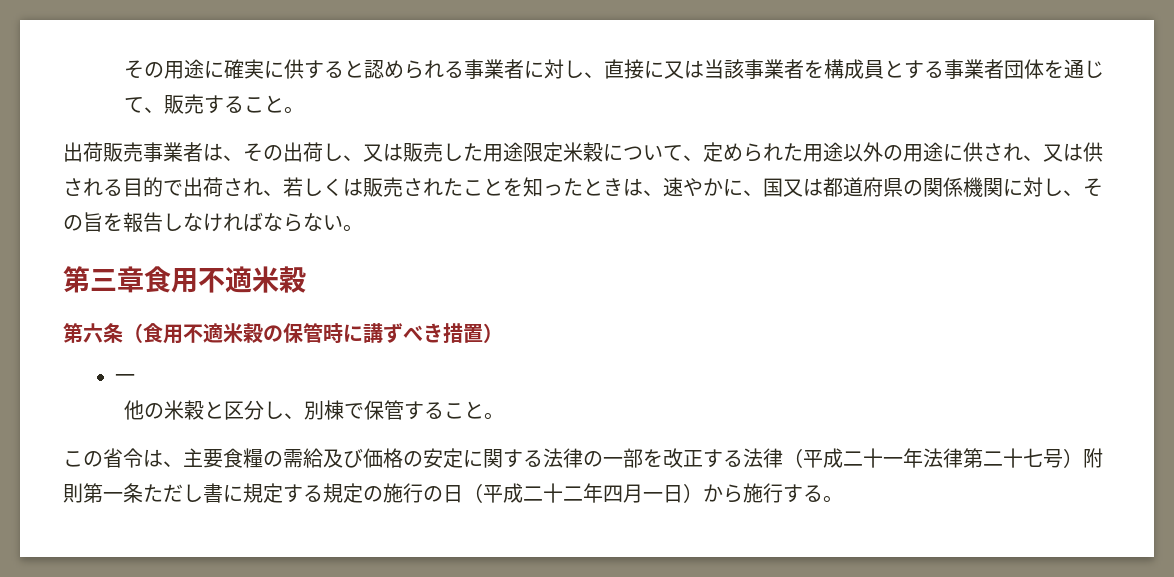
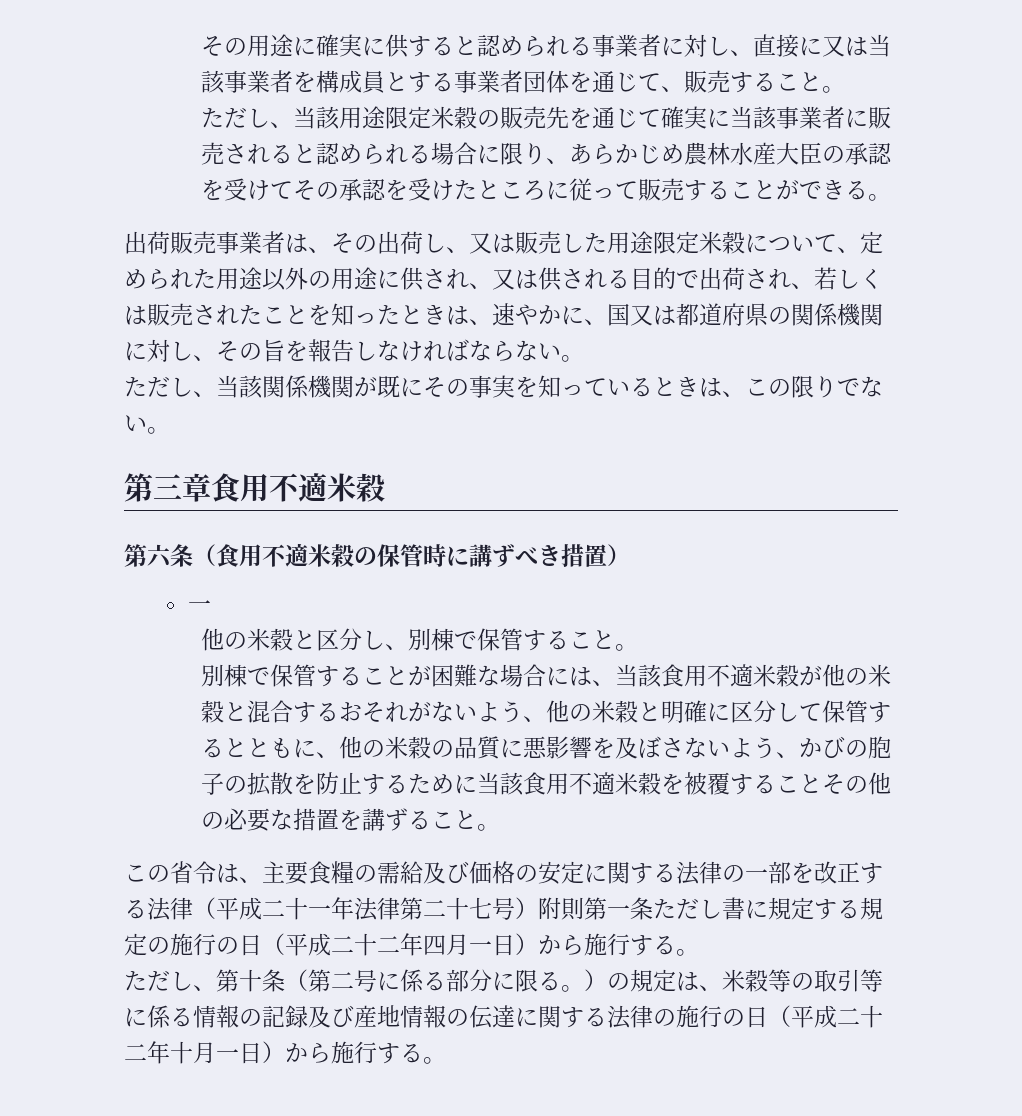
(304, 110) none -> [200,106,891,130] [200,142,892,165] [200,178,891,201] // ただし、当該用途限定米穀の販売先を通じて確実に当該事業者に販売されると認められる場合に限り、あらかじめ農林水産大臣の承認を受けてその承認を受けたところに従って販売することができる。
(363, 228) none -> [124,375,883,399] [124,415,170,434] // ただし、当該関係機関が既にその事実を知っているときは、この限りでない。
(504, 416) none -> [200,664,891,688] [200,700,891,723] [200,736,891,760] [200,772,891,796] [200,808,500,832] // 別棟で保管することが困難な場合には、当該食用不適米穀が他の米穀と混合するおそれがないよう、他の米穀と明確に区分して保管するとともに、他の米穀の品質に悪影響を及ぼさないよう、かびの胞子の拡散を防止するために当該食用不適米穀を被覆することその他の必要な措置を講ずること。
(843, 499) none -> [124,969,883,992] [124,1005,883,1029] [124,1041,446,1064] // ただし、第十条（第二号に係る部分に限る。）の規定は、米穀等の取引等に係る情報の記録及び産地情報の伝達に関する法律の施行の日（平成二十二年十月一日）から施行する。

